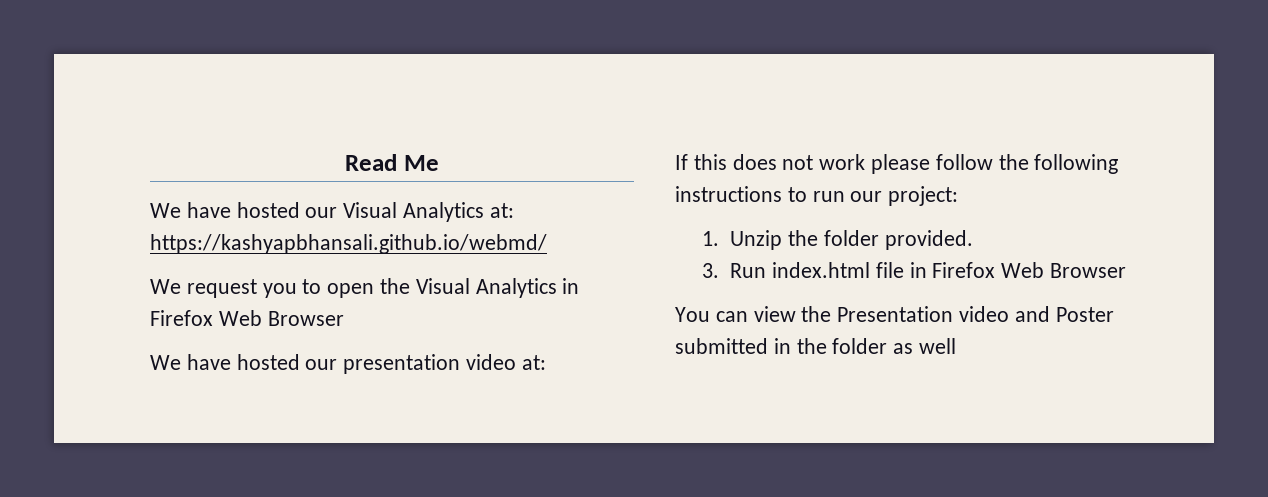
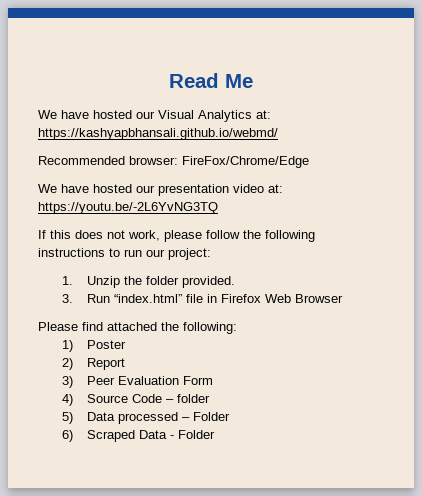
[150,278,580,298] [150,310,344,326] We request you to open the Visual Analytics in Firefox Web Browser -> [38,156,309,168] Recommended browser: FireFox/Chrome/Edge
(546, 362) none -> [38,202,218,214] https://youtu.be/-2L6YvNG3TQ
[819,154,866,170] work -> [128,230,160,241] work,
[771,262,870,278] index.html -> [113,294,182,303] “index.html”
[675,306,1114,322] [675,338,957,354] You can view the Presentation video and Poster submitted in the folder as well -> [38,322,237,334] [62,340,126,352] [62,358,125,370] [62,376,213,388] [62,394,210,406] [62,412,230,424] [62,430,215,442] Please find attached the following: // 1) Poster // 2) Report // 3) Peer Evaluation Form // 4) Source Code – folder // 5) Data processed – Folder // 6) Scraped Data - Folder

